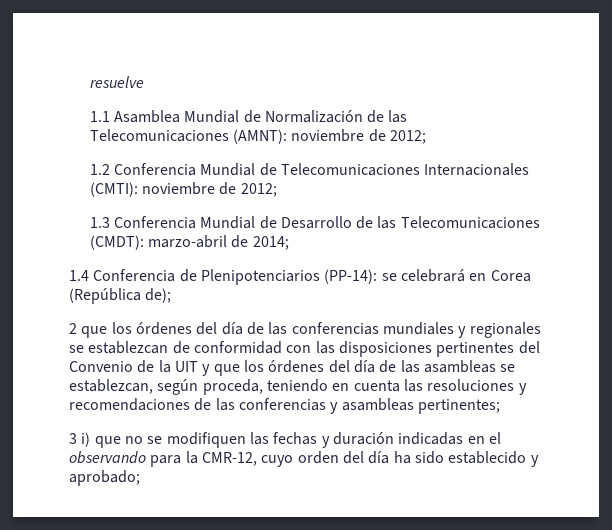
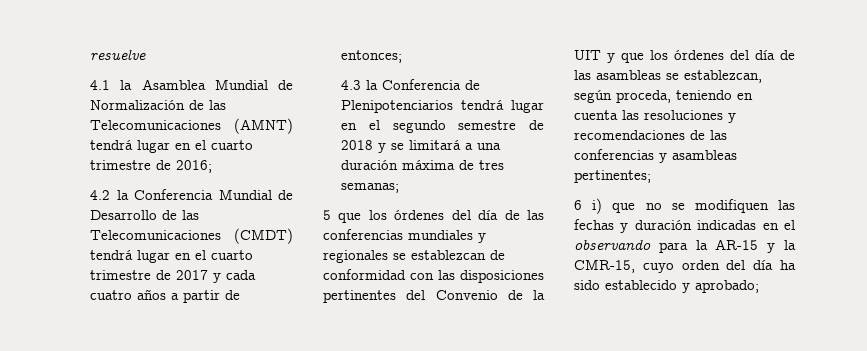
[89,111,110,122] 1.1 -> [90,80,133,90] 4.1 la
[232,129,426,144] [89,163,530,176] [89,182,277,197] [89,217,110,228] (AMNT): noviembre de 2012; // 1.2 Conferencia Mundial de Telecomunicaciones Internacionales (CMTI): noviembre de 2012; // 1.3 -> [234,118,293,134] [90,140,254,153] [90,160,213,173] [90,190,129,200] (AMNT) tendrá lugar en el cuarto trimestre de 2016; // 4.2 la
[89,235,289,250] [69,269,531,285] [69,288,172,304] [69,323,77,334] (CMDT): marzo-abril de 2014; // 1.4 Conferencia de Plenipotenciarios (PP-14): se celebrará en Corea (República de); // 2 -> [234,228,293,244] [90,250,254,263] [90,270,257,283] [90,289,241,303] [341,50,403,63] [341,79,481,90] [341,100,544,113] [341,120,544,133] [341,140,502,153] [341,160,505,170] [341,183,400,193] [323,210,331,220] (CMDT) tendrá lugar en el cuarto trimestre de 2017 y cada cuatro años a partir de entonces; // 4.3 la Conferencia de Plenipotenciarios tendrá lugar en el segundo semestre de 2018 y se limitará a una duración máxima de tres semanas; // 5
[69,433,77,444] 3 -> [574,200,582,210] 6
[201,452,257,466] CMR-12, -> [715,239,796,253] [574,259,635,273] AR-15 y la CMR-15,

